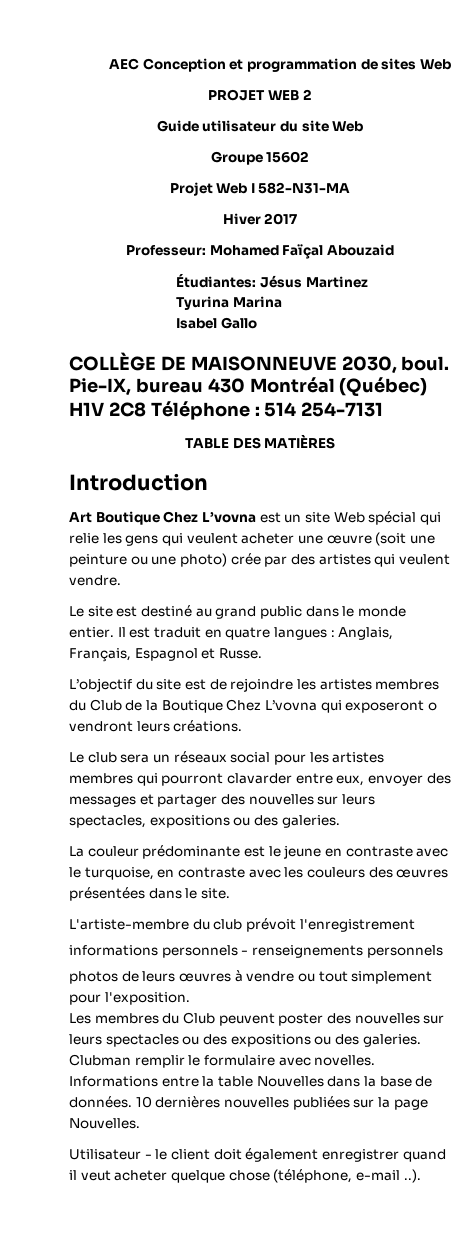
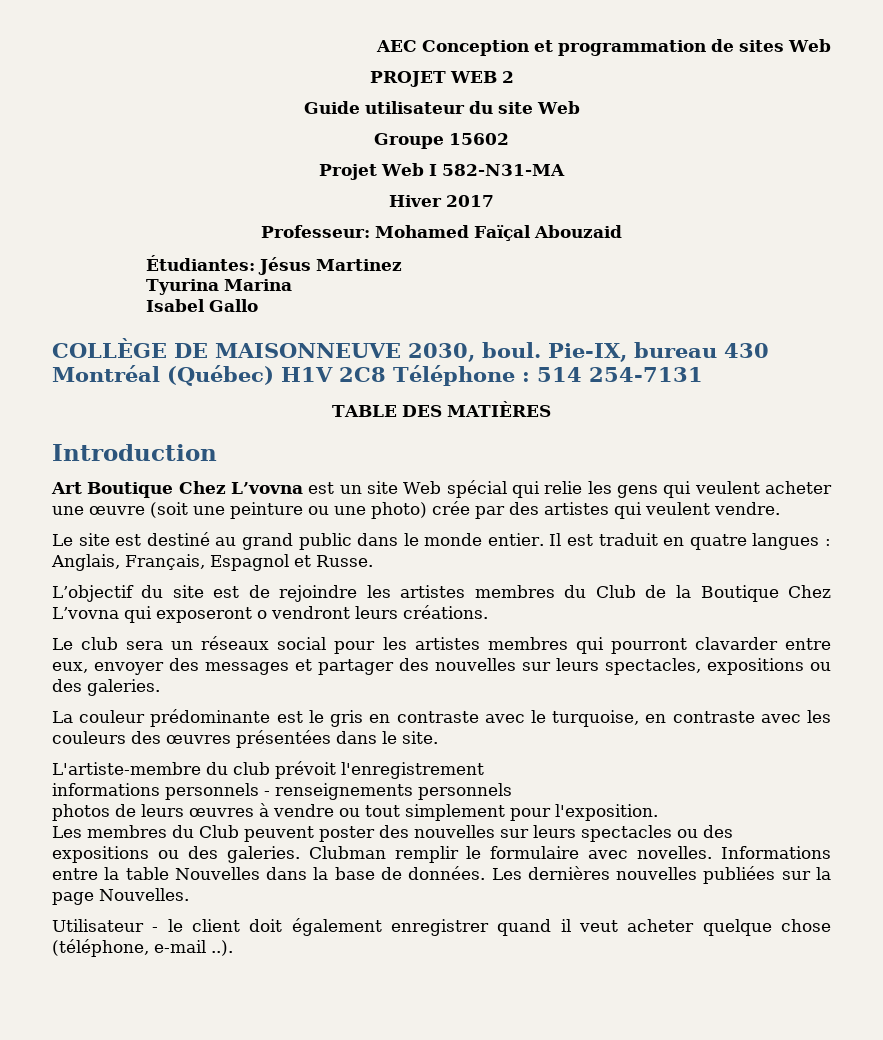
[283,845,322,859] jeune -> [330,710,364,727] gris
[135,1096,152,1108] 10 -> [491,868,522,880] Les

